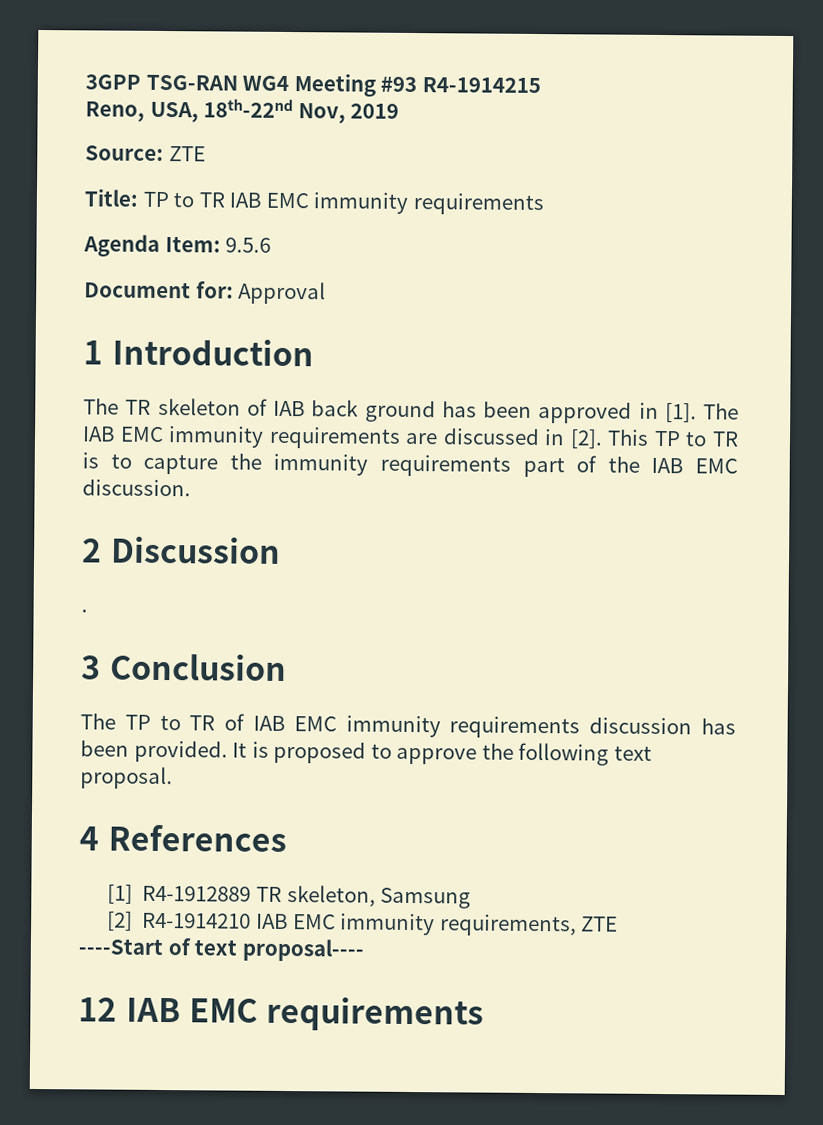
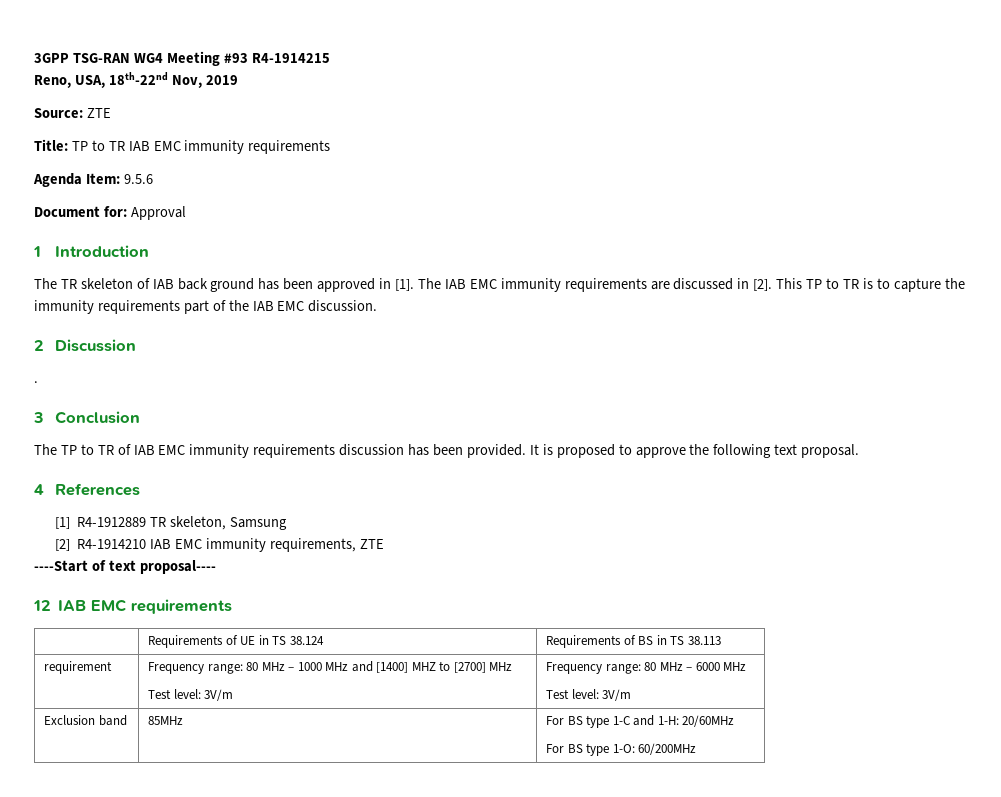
(484, 1014) none -> [148,635,324,648] [546,635,721,648] [44,661,113,674] [148,661,513,674] [148,689,234,701] [546,662,747,674] [546,689,632,701] [44,715,127,726] [148,716,184,725] [546,715,735,728] [546,743,697,756] // | Requirements of UE in TS 38.124 | Requirements of BS in TS 38.113 // requirement | Frequency range: 80 MHz – 1000 MHz and [1400] MHZ to [2700] MHz // Test level: 3V/m | Frequency range: 80 MHz – 6000 MHz // Test level: 3V/m // Exclusion band | 85MHz | For BS type 1-C and 1-H: 20/60MHz // For BS type 1-O: 60/200MHz

